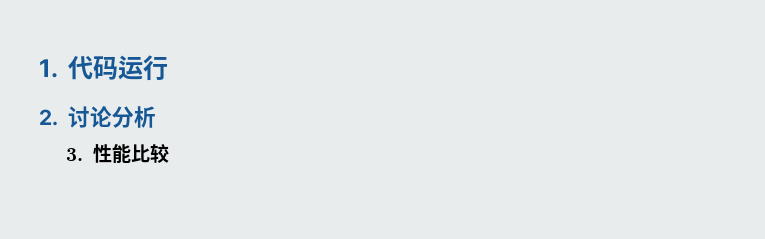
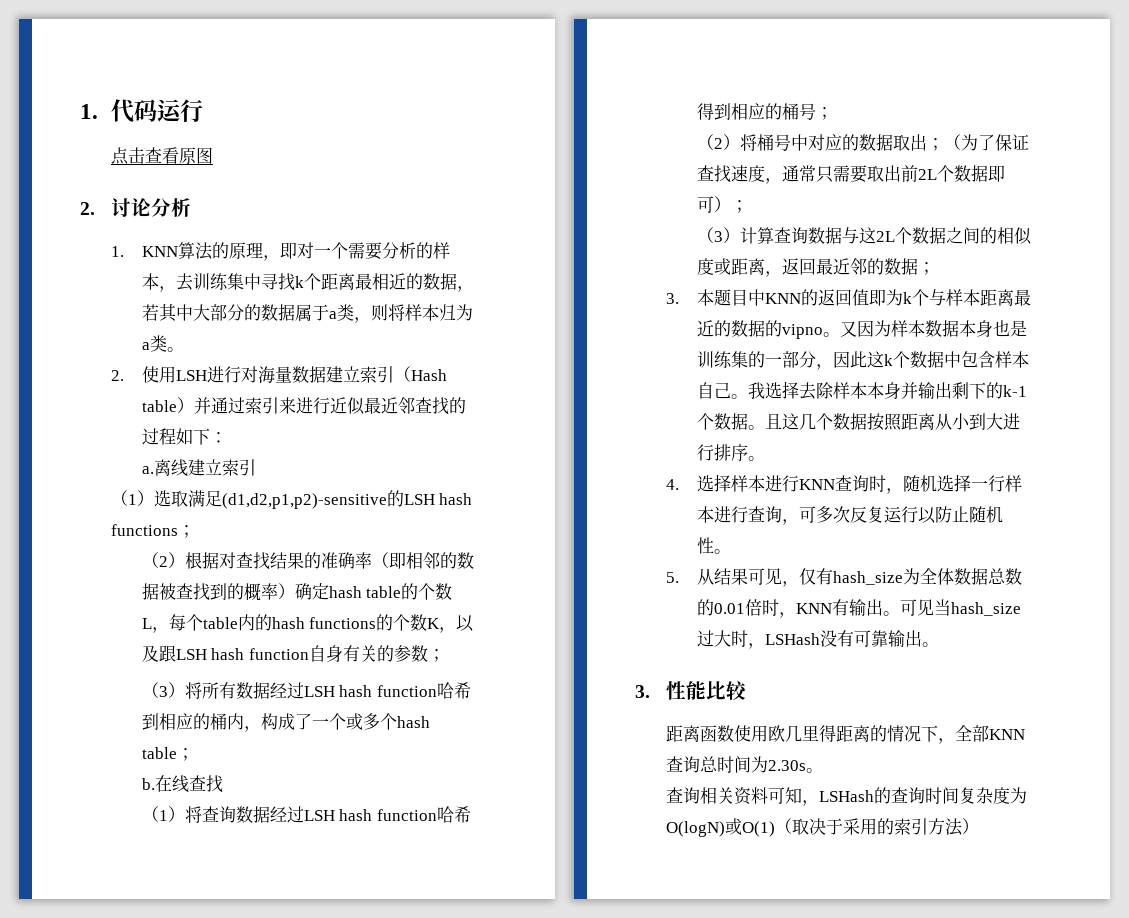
(168, 68) none -> [110,147,213,165] // 点击查看原图
[65,143,169,163] 3.性能比较 -> [110,242,450,261] [141,273,474,292] [141,303,473,323] [141,335,184,352] [110,366,447,384] [141,397,466,415] [141,428,227,445] [141,459,256,477] [110,490,473,509] [110,524,195,538] [141,552,474,570] [141,583,453,601] [141,614,475,633] [141,645,445,662] [141,682,471,699] [141,713,430,732] [141,747,194,761] [141,775,223,793] [141,806,471,823] [696,103,833,120] [696,134,1029,151] [696,165,1005,184] [696,196,748,213] [696,227,1032,245] [696,258,935,277] [665,289,1031,306] [696,320,1027,339] [696,351,1029,370] [696,381,1027,400] [696,413,1020,431] [696,444,765,461] [665,474,1022,494] [696,506,1003,525] [696,537,731,554] [665,568,1022,587] [696,599,1021,618] [696,630,939,649] [635,681,747,700] [665,725,1025,744] [665,756,823,773] [665,787,1027,806] [665,818,979,837] 1. KNN算法的原理，即对一个需要分析的样本，去训练集中寻找k个距离最相近的数据，若其中大部分的数据属于a类，则将样本归为a类。 // 2.使用LSH进行对海量数据建立索引（Hash table）并通过索引来进行近似最近邻查找的过程如下： // a.离线建立索引 // （1）选取满足(d1,d2,p1,p2)-sensitive的LSH hash functions； // （2）根据对查找结果的准确率（即相邻的数据被查找到的概率）确定hash table的个数L，每个table内的hash functions的个数K，以及跟LSH hash function自身有关的参数； // （3）将所有数据经过LSH hash function哈希到相应的桶内，构成了一个或多个hash table； // b.在线查找 // （1）将查询数据经过LSH hash function哈希得到相应的桶号； // （2）将桶号中对应的数据取出；（为了保证查找速度，通常只需要取出前2L个数据即可）； // （3）计算查询数据与这2L个数据之间的相似度或距离，返回最近邻的数据； // 3.本题目中KNN的返回值即为k个与样本距离最近的数据的vipno。又因为样本数据本身也是训练集的一部分，因此这k个数据中包含样本自己。我选择去除样本本身并输出剩下的k-1个数据。且这几个数据按照距离从小到大进行排序。 // 4.选择样本进行KNN查询时，随机选择一行样本进行查询，可多次反复运行以防止随机性。 // 5.从结果可见，仅有hash_size为全体数据总数的0.01倍时，KNN有输出。可见当hash_size过大时，LSHash没有可靠输出。 // 3.性能比较 // 距离函数使用欧几里得距离的情况下，全部KNN查询总时间为2.30s。 // 查询相关资料可知，LSHash的查询时间复杂度为O(logN)或O(1)（取决于采用的索引方法）

